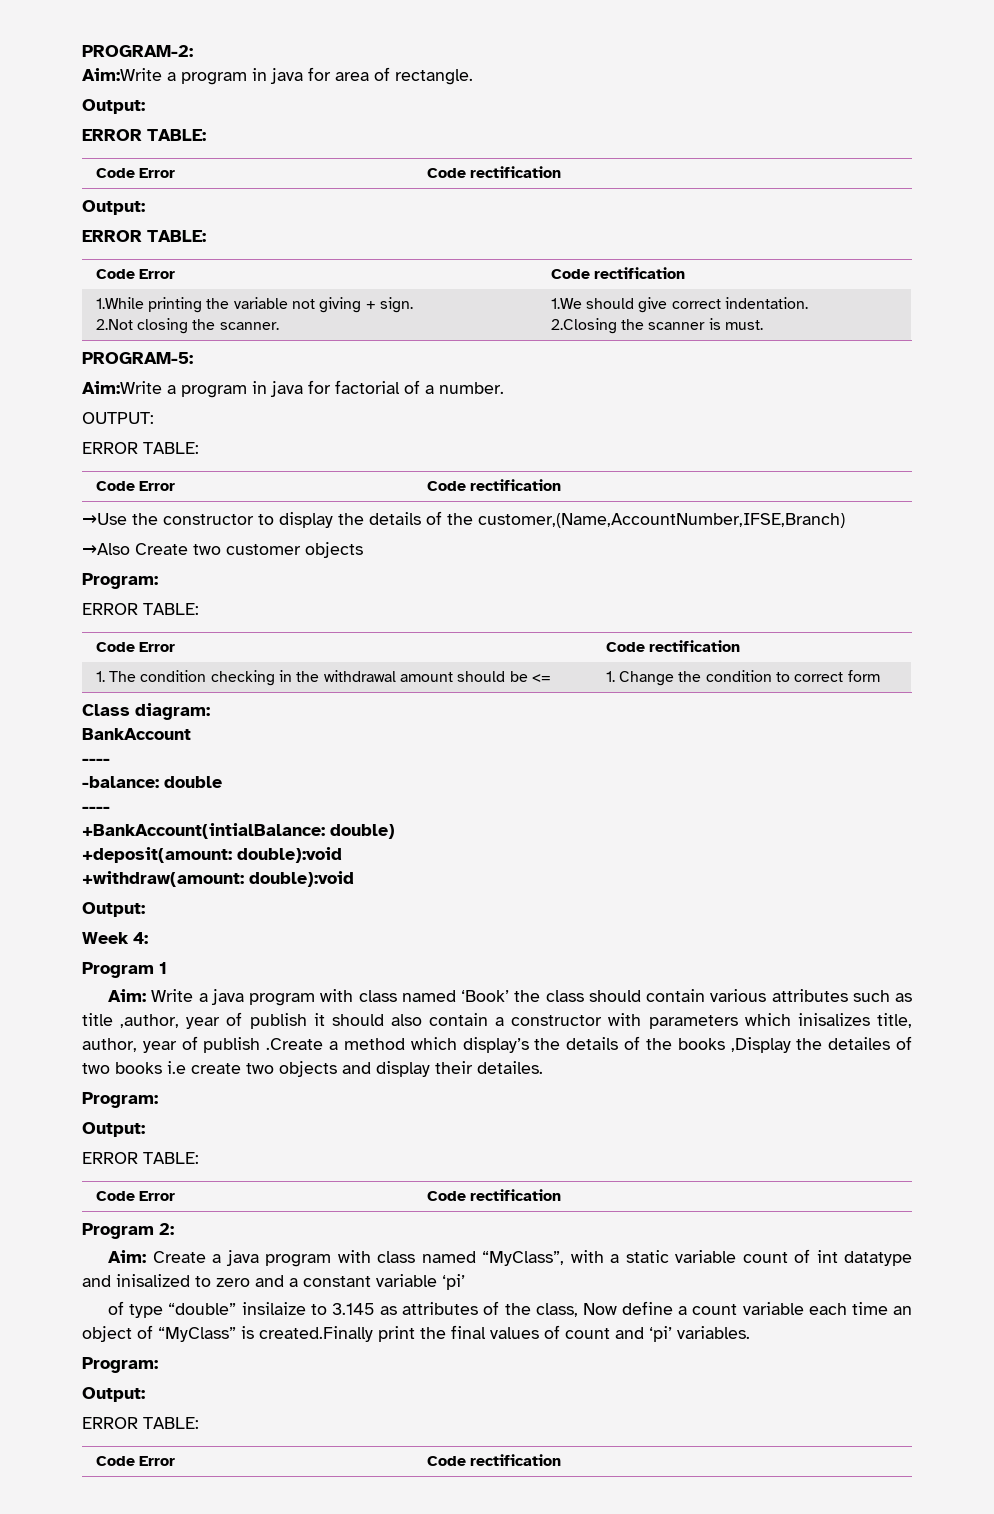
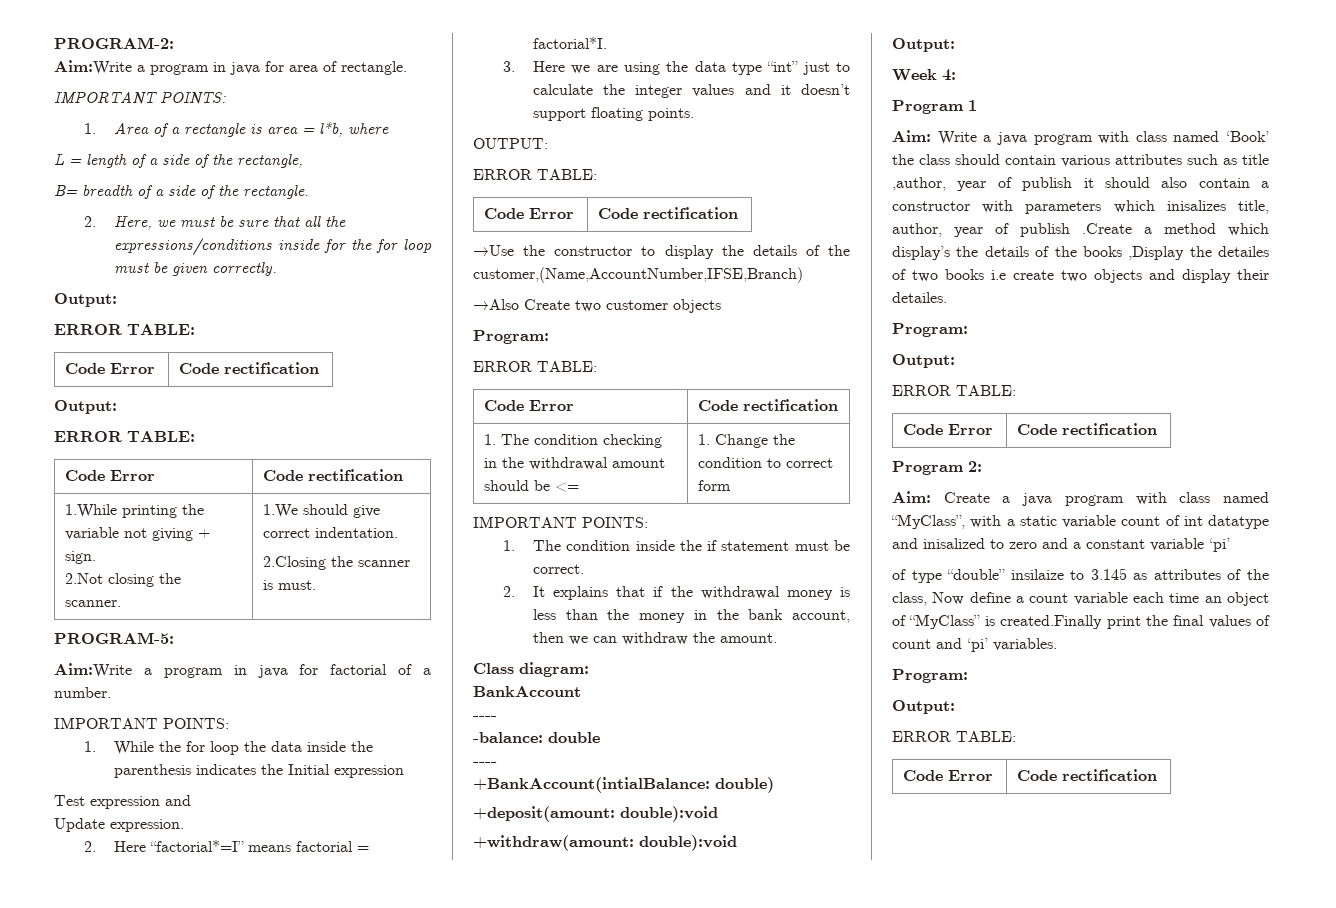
(473, 77) none -> [54,91,226,105] [83,122,389,137] [54,154,303,168] [54,185,309,199] [83,216,346,230] [113,238,433,256] [113,262,277,276] // IMPORTANT POINTS: // 1. Area of a rectangle is area = l*b, where // L = length of a side of the rectangle, // B= breadth of a side of the rectangle. // 2. Here, we must be sure that all the expressions/conditions inside for the for loop must be given correctly.
(504, 388) none -> [54,717,229,729] [83,741,373,755] [113,764,404,778] [54,795,191,809] [54,818,184,832] [83,840,369,852] [532,37,607,49] [502,61,850,75] [532,84,850,98] [532,107,694,121] // IMPORTANT POINTS: // 1. While the for loop the data inside the parenthesis indicates the Initial expression // Test expression and // Update expression. // 2. Here “factorial*=I” means factorial = factorial*I. // 3. Here we are using the data type “int” just to calculate the integer values and it doesn’t support floating points.
(880, 676) none -> [473,516,648,528] [502,540,850,551] [532,564,584,574] [502,586,850,600] [532,609,850,623] [532,632,777,645] // IMPORTANT POINTS: // 1. The condition inside the if statement must be correct. // 2. It explains that if the withdrawal money is less than the money in the bank account, then we can withdraw the amount.

